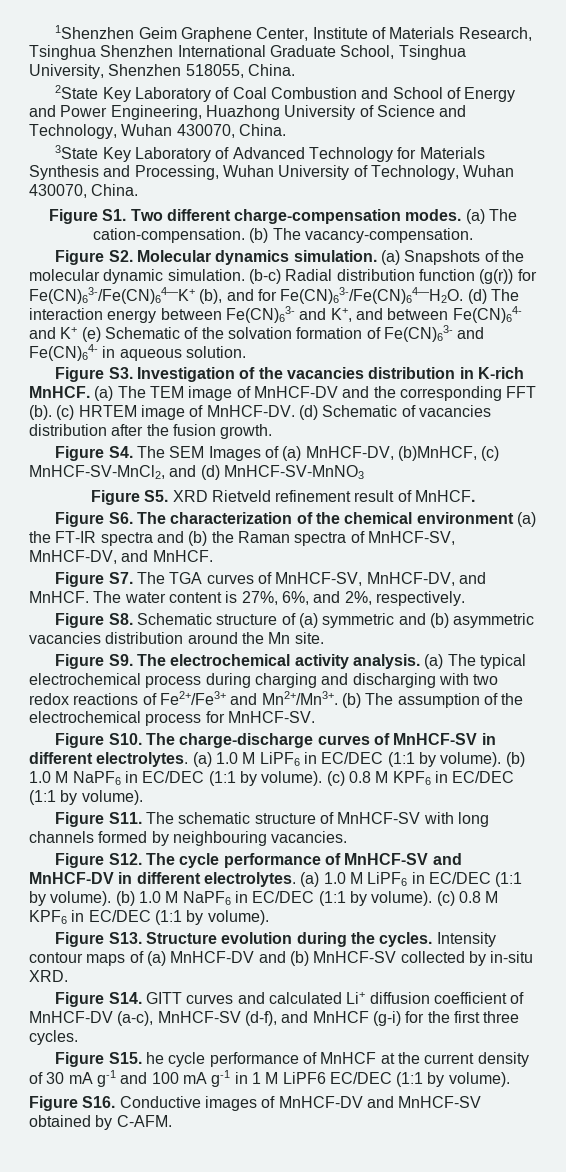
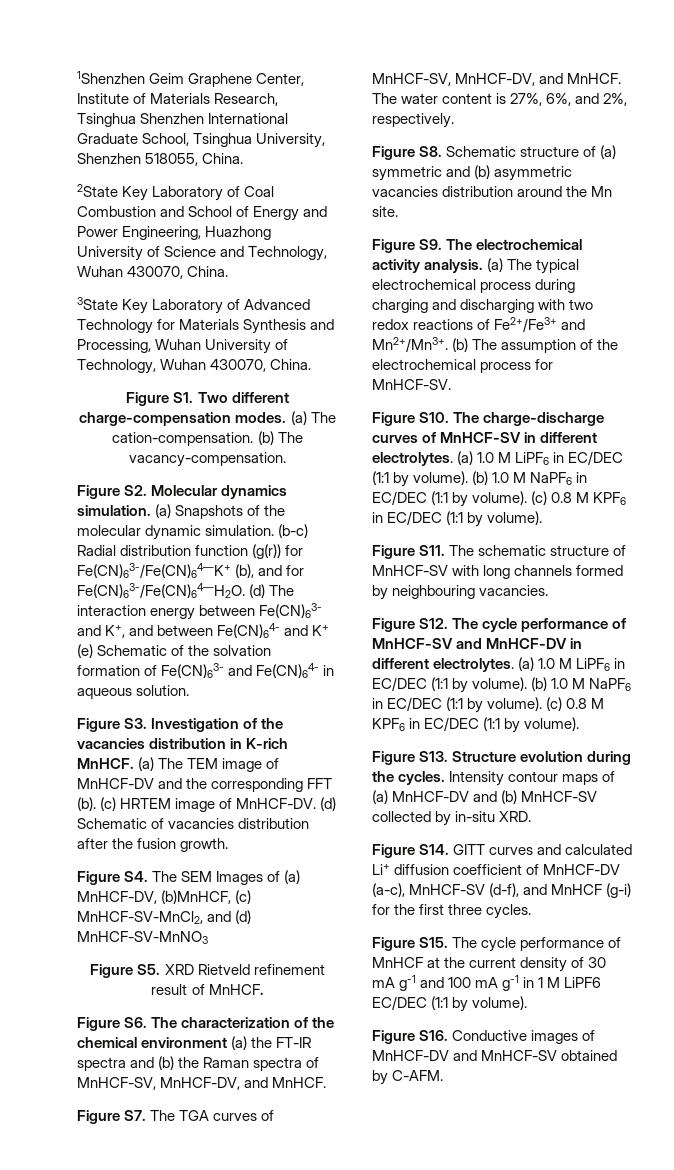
[146,1052,165,1064] he -> [452,937,478,948] The

